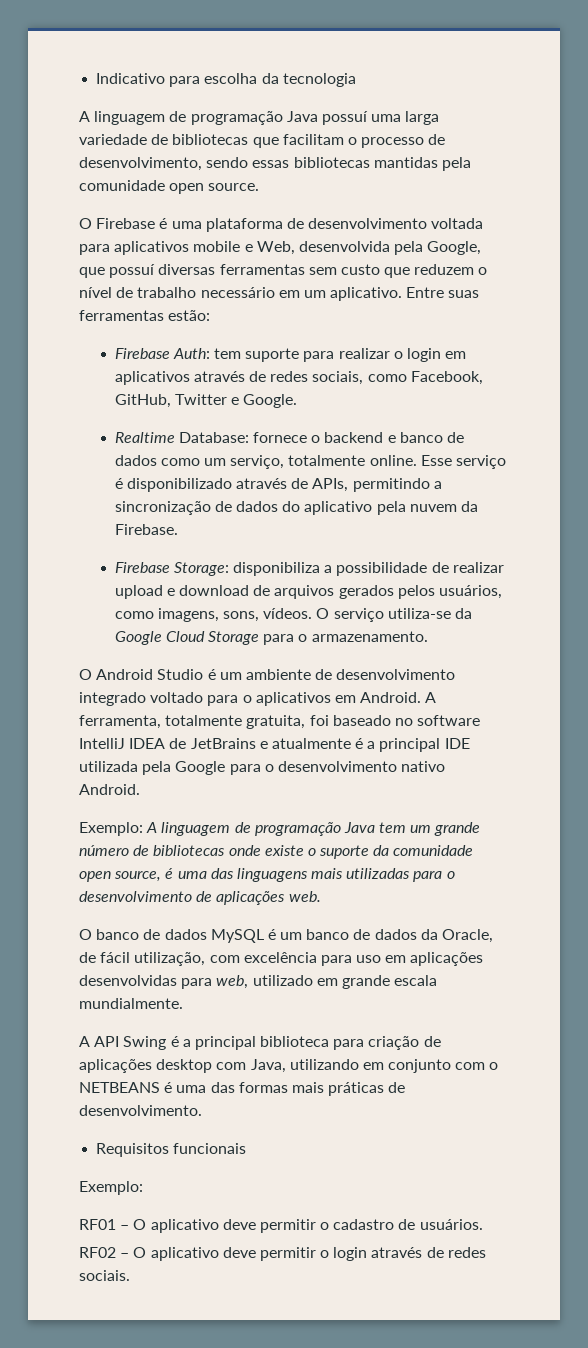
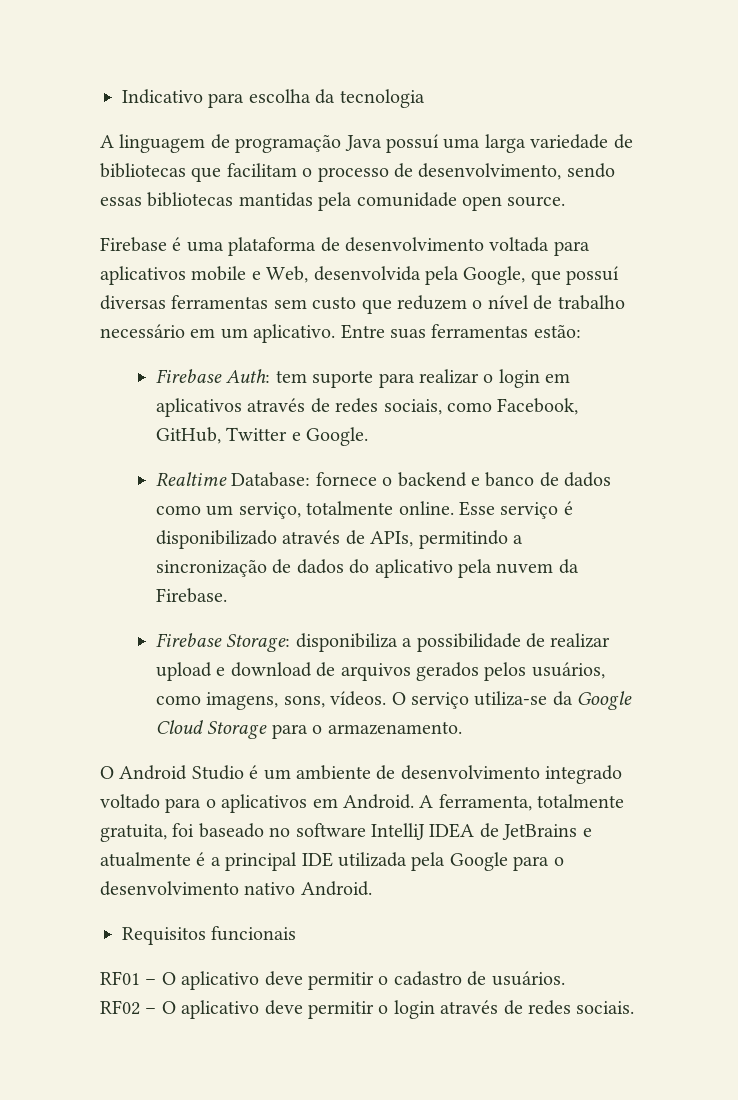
[79,218,92,229] O -> (566, 201) none
[79,822,481,836] [79,845,474,859] [79,868,455,882] [79,891,321,905] [79,929,494,943] [79,952,484,966] [79,975,438,989] [79,998,183,1009] [79,1036,441,1050] [79,1059,499,1073] [79,1082,406,1096] [79,1105,202,1116] // Exemplo: A linguagem de programação Java tem um grande número de bibliotecas onde existe o suporte da comunidade open source, é uma das linguagens mais utilizadas para o desenvolvimento de aplicações web. // O banco de dados MySQL é um banco de dados da Oracle, de fácil utilização, com excelência para uso em aplicações desenvolvidas para web, utilizado em grande escala mundialmente. // A API Swing é a principal biblioteca para criação de aplicações desktop com Java, utilizando em conjunto com o NETBEANS é uma das formas mais práticas de desenvolvimento. -> (372, 888) none
[79,1181,143,1195] // Exemplo: -> (297, 933) none

